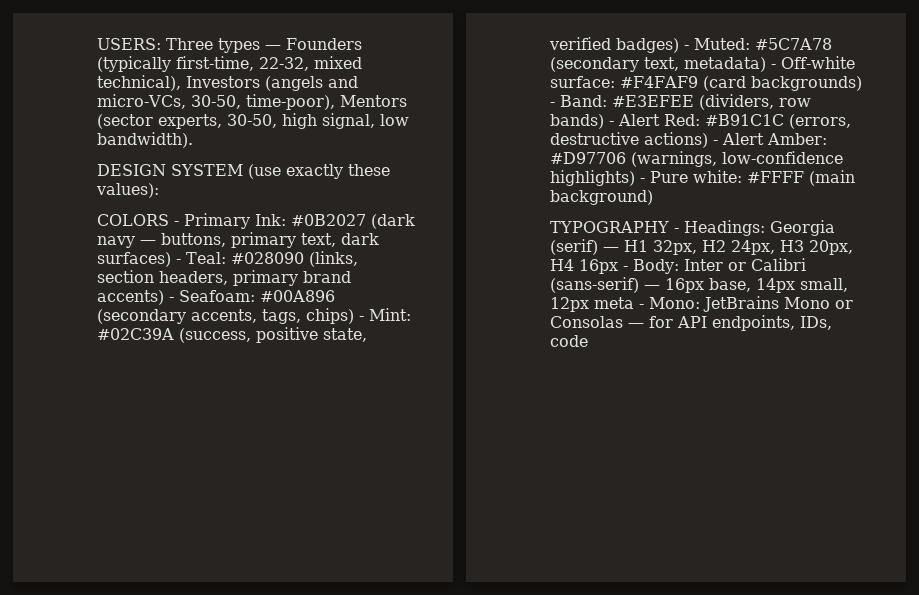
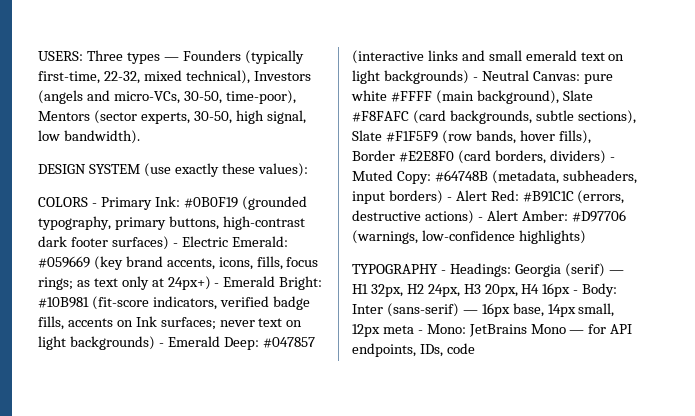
[291,214,415,229] [97,232,379,248] [97,251,358,267] [97,270,351,286] [97,290,335,305] [97,308,411,324] [97,327,367,343] [549,37,832,53] [550,56,855,72] [550,76,862,91] [550,94,811,110] [550,114,604,129] #0B2027 (dark navy — buttons, primary text, dark surfaces) - Teal: #028090 (links, section headers, primary brand accents) - Seafoam: #00A896 (secondary accents, tags, chips) - Mint: #02C39A (success, positive state, verified badges) - Muted: #5C7A78 (secondary text, metadata) - Off-white surface: #F4FAF9 (card backgrounds) - Band: #E3EFEE (dividers, row bands) -> [183,196,307,210] [38,216,305,230] [38,236,288,250] [38,256,319,270] [38,276,323,290] [38,296,310,310] [38,316,303,330] [38,336,315,350] [352,50,625,64] [352,70,613,84] [351,90,593,104] [352,110,636,124] [352,130,591,144] [352,150,615,164] [352,170,637,184] [352,190,443,204] #0B0F19 (grounded typography, primary buttons, high-contrast dark footer surfaces) - Electric Emerald: #059669 (key brand accents, icons, fills, focus rings; as text only at 24px+) - Emerald Bright: #10B981 (fit-score indicators, verified badge fills, accents on Ink surfaces; never text on light backgrounds) - Emerald Deep: #047857 (interactive links and small emerald text on light backgrounds) - Neutral Canvas: pure white #FFFF (main background), Slate #F8FAFC (card backgrounds, subtle sections), Slate #F1F5F9 (row bands, hover fills), Border #E2E8F0 (card borders, dividers) - Muted Copy: #64748B (metadata, subheaders, input borders)
[640,170,855,186] [550,190,653,205] - Pure white: #FFFF (main background) -> (586, 237) none
[728,258,806,271] or Calibri -> (383, 309) none
[835,300,853,309] [550,316,623,328] or Consolas -> (566, 329) none

